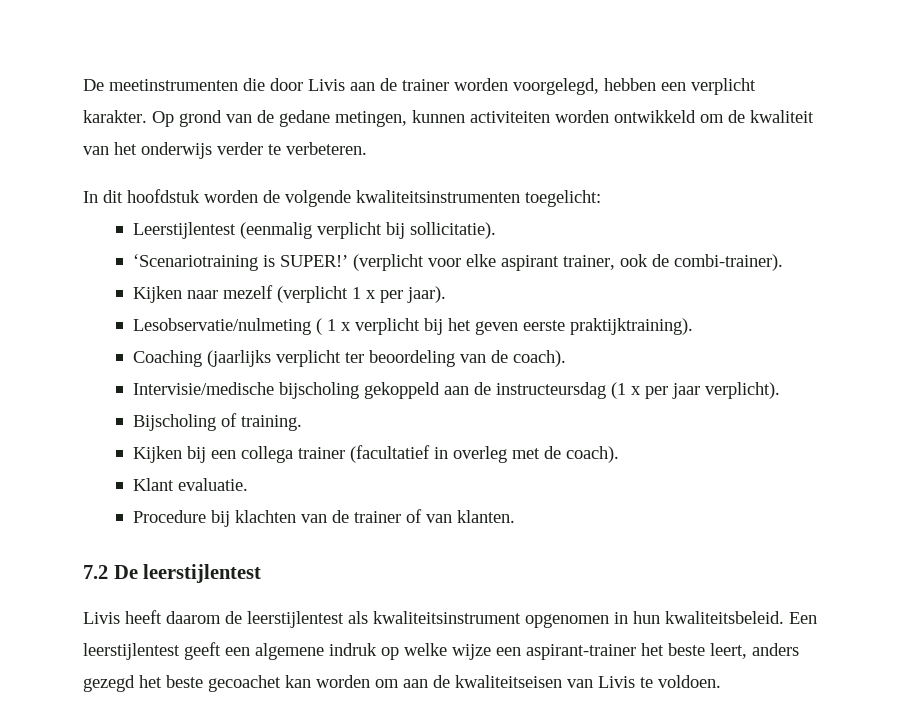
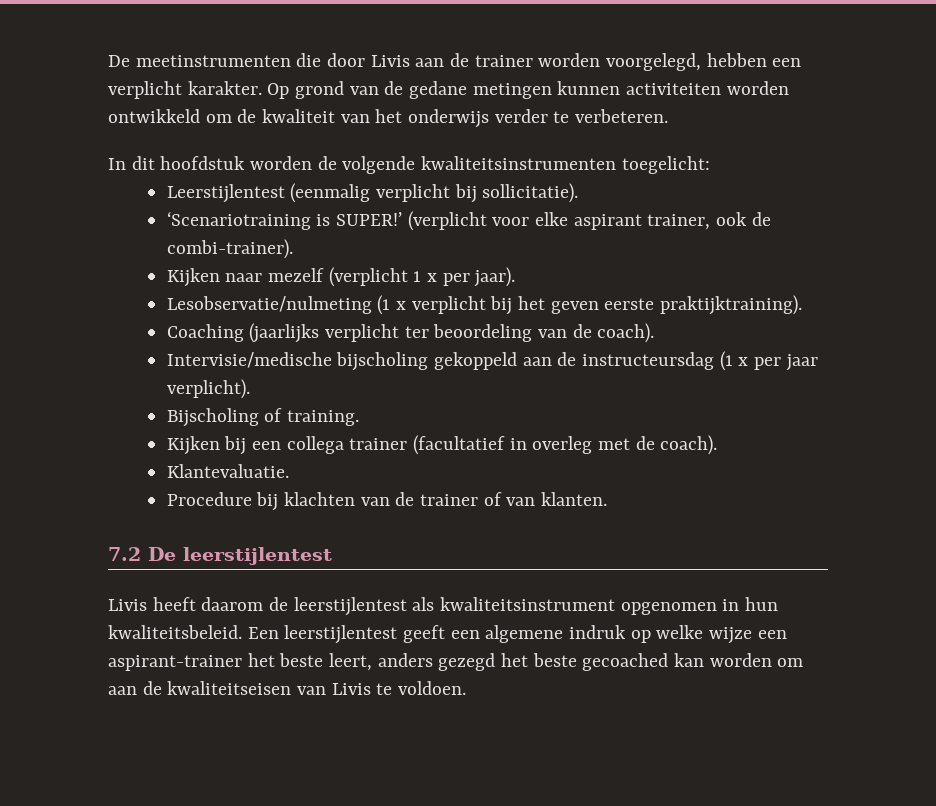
[335,111,407,127] metingen, -> [472,83,552,99] metingen
[315,318,336,335] ( 1 -> [377,295,391,315] (1
[132,478,248,491] Klant evaluatie. -> [166,464,289,478] Klantevaluatie.
[208,675,281,692] gecoachet -> [582,653,669,671] gecoached

